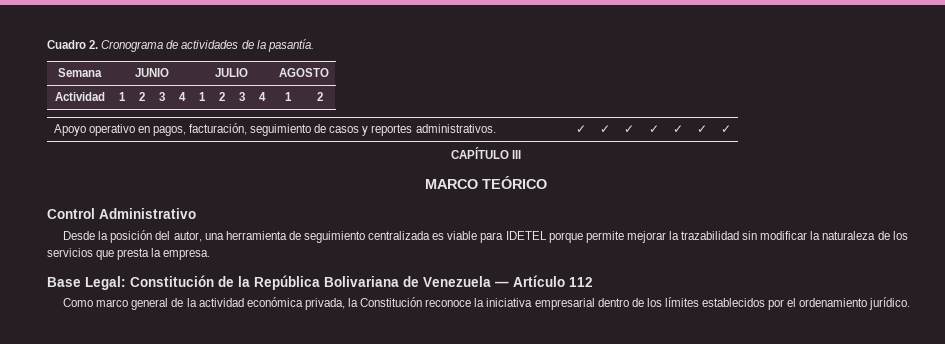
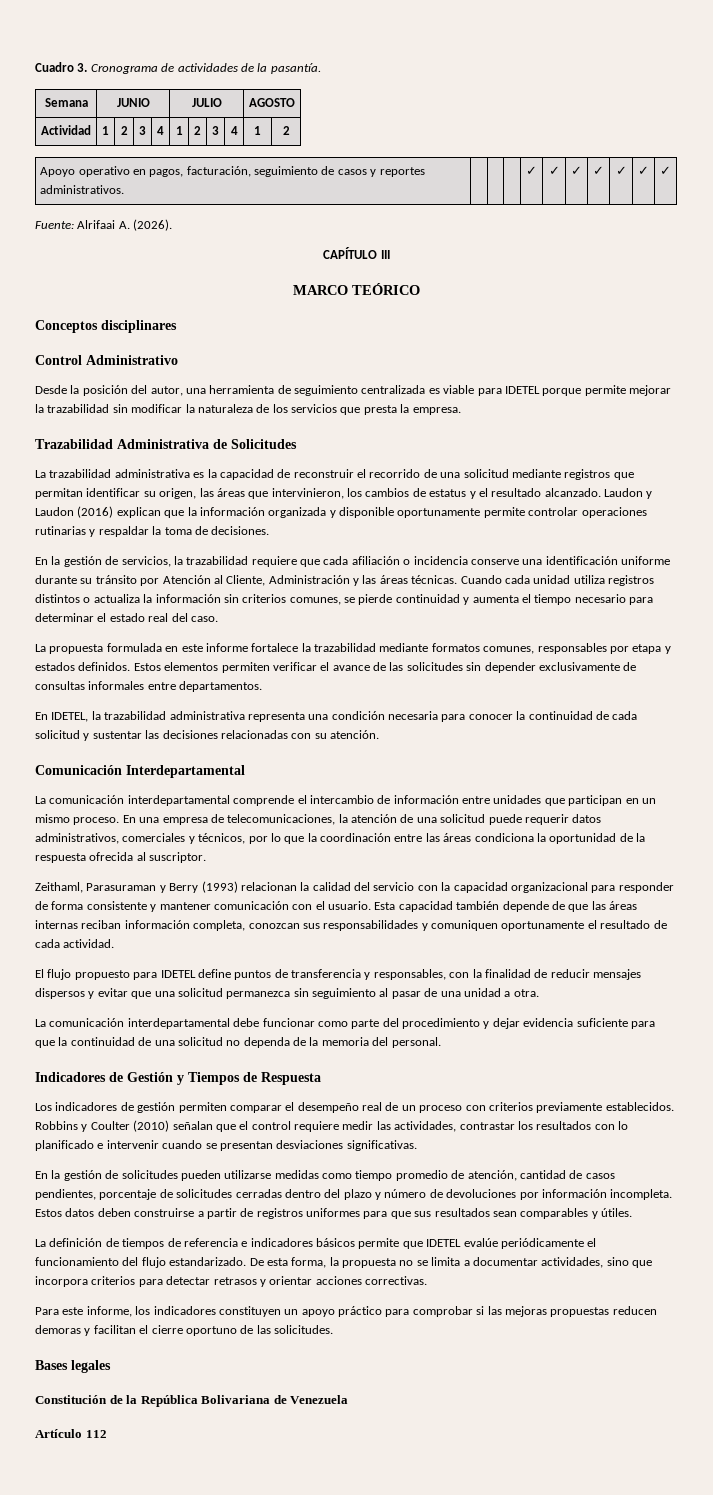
[89,40,99,49] 2. -> [77,63,88,72] 3.
(731, 129) none -> [35,219,173,231] // Fuente: Alrifaai A. (2026).
(547, 182) none -> [35,320,177,333] // Conceptos disciplinares
[47,276,126,290] Base Legal: -> [35,439,297,449] [35,469,634,480] [35,488,653,499] [35,506,647,518] [35,526,270,537] [35,556,670,567] [35,575,654,586] [35,594,653,605] [35,613,218,622] [35,643,671,654] [35,662,637,673] [35,681,263,692] [35,711,638,722] [35,730,379,741] [35,765,245,778] [35,795,656,806] [35,814,602,825] [35,833,645,844] [35,852,207,863] [35,881,674,893] [35,901,637,912] [35,920,667,931] [35,939,115,948] [35,969,641,980] [35,988,539,999] [35,1018,655,1029] [35,1037,441,1048] [35,1072,321,1085] [35,1102,674,1113] [35,1120,628,1132] [35,1140,417,1151] [35,1170,615,1181] [35,1189,673,1200] [35,1208,632,1219] [35,1238,597,1249] [35,1257,652,1268] [35,1276,427,1287] [35,1306,657,1317] [35,1325,333,1336] [35,1360,111,1373] Trazabilidad Administrativa de Solicitudes // La trazabilidad administrativa es la capacidad de reconstruir el recorrido de una solicitud mediante registros que permitan identificar su origen, las áreas que intervinieron, los cambios de estatus y el resultado alcanzado. Laudon y Laudon (2016) explican que la información organizada y disponible oportunamente permite controlar operaciones rutinarias y respaldar la toma de decisiones. // En la gestión de servicios, la trazabilidad requiere que cada afiliación o incidencia conserve una identificación uniforme durante su tránsito por Atención al Cliente, Administración y las áreas técnicas. Cuando cada unidad utiliza registros distintos o actualiza la información sin criterios comunes, se pierde continuidad y aumenta el tiempo necesario para determinar el estado real del caso. // La propuesta formulada en este informe fortalece la trazabilidad mediante formatos comunes, responsables por etapa y estados definidos. Estos elementos permiten verificar el avance de las solicitudes sin depender exclusivamente de consultas informales entre departamentos. // En IDETEL, la trazabilidad administrativa representa una condición necesaria para conocer la continuidad de cada solicitud y sustentar las decisiones relacionadas con su atención. // Comunicación Interdepartamental // La comunicación interdepartamental comprende el intercambio de información entre unidades que participan en un mismo proceso. En una empresa de telecomunicaciones, la atención de una solicitud puede requerir datos administrativos, comerciales y técnicos, por lo que la coordinación entre las áreas condiciona la oportunidad de la respuesta ofrecida al suscriptor. // Zeithaml, Parasuraman y Berry (1993) relacionan la calidad del servicio con la capacidad organizacional para responder de forma consistente y mantener comunicación con el usuario. Esta capacidad también depende de que las áreas internas reciban información completa, conozcan sus responsabilidades y comuniquen oportunamente el resultado de cada actividad. // El flujo propuesto para IDETEL define puntos de transferencia y responsables, con la finalidad de reducir mensajes dispersos y evitar que una solicitud permanezca sin seguimiento al pasar de una unidad a otra. // La comunicación interdepartamental debe funcionar como parte del procedimiento y dejar evidencia suficiente para que la continuidad de una solicitud no dependa de la memoria del personal. // Indicadores de Gestión y Tiempos de Respuesta // Los indicadores de gestión permiten comparar el desempeño real de un proceso con criterios previamente establecidos. Robbins y Coulter (2010) señalan que el control requiere medir las actividades, contrastar los resultados con lo planificado e intervenir cuando se presentan desviaciones significativas. // En la gestión de solicitudes pueden utilizarse medidas como tiempo promedio de atención, cantidad de casos pendientes, porcentaje de solicitudes cerradas dentro del plazo y número de devoluciones por información incompleta. Estos datos deben construirse a partir de registros uniformes para que sus resultados sean comparables y útiles. // La definición de tiempos de referencia e indicadores básicos permite que IDETEL evalúe periódicamente el funcionamiento del flujo estandarizado. De esta forma, la propuesta no se limita a documentar actividades, sino que incorpora criterios para detectar retrasos y orientar acciones correctivas. // Para este informe, los indicadores constituyen un apoyo práctico para comprobar si las mejoras propuestas reducen demoras y facilitan el cierre oportuno de las solicitudes. // Bases legales //
[495,281,509,287] — -> (349, 1399) //
[63,297,911,310] // Como marco general de la actividad económica privada, la Constitución reconoce la iniciativa empresarial dentro de los límites establecidos por el ordenamiento jurídico. -> (107, 1434) none

